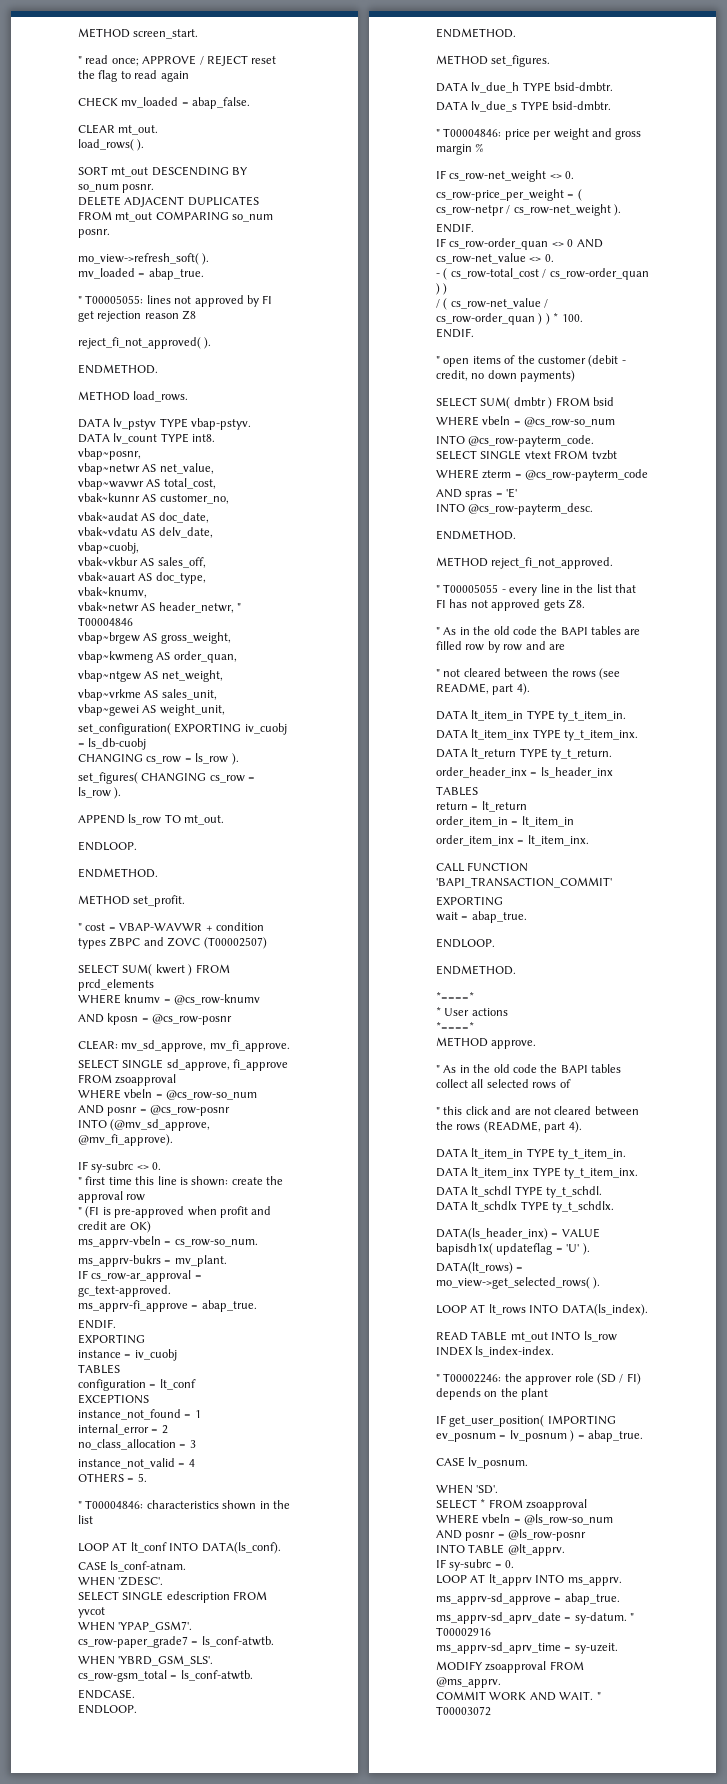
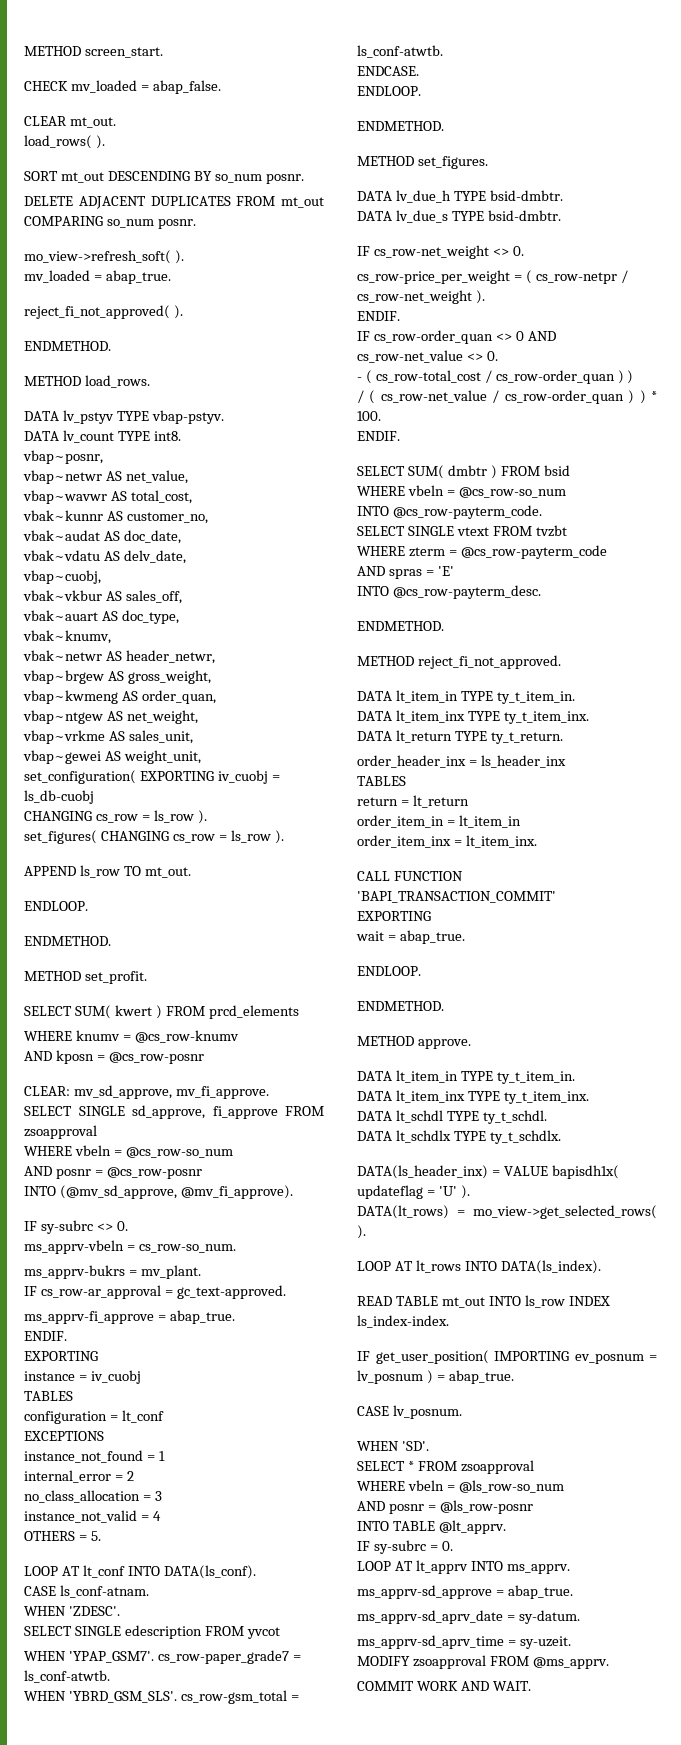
[78,55,277,66] [78,70,189,82] // " read once; APPROVE / REJECT reset the flag to read again -> (163, 52) none
[78,295,273,307] [78,310,197,322] // " T00005055: lines not approved by FI get rejection reason Z8 -> (171, 277) none
[237,603,242,611] [78,617,133,626] " T00004846 -> (215, 657) none
[78,922,264,931] [78,937,267,949] // " cost = VBAP-WAVWR + condition types ZBPC and ZOVC (T00002507) -> (147, 977) none
[78,1176,283,1186] [78,1191,146,1203] [78,1206,272,1218] [78,1221,151,1233] // " first time this line is shown: create the approval row // " (FI is pre-approved when profit and credit are OK) -> (128, 1226) none
[78,1500,290,1510] [78,1515,93,1524] // " T00004846: characteristics shown in the list -> (101, 1536) none
[436,128,642,140] [436,143,485,155] // " T00004846: price per weight and gross margin % -> (561, 215) none
[436,355,626,367] [436,370,576,382] // " open items of the customer (debit - credit, no down payments) -> (400, 436) none
[436,584,636,596] [436,599,585,611] [436,626,641,635] [436,641,565,653] [436,668,621,680] [436,683,530,695] // " T00005055 - every line in the list that FI has not approved gets Z8. // " As in the old code the BAPI tables are filled row by row and are // " not cleared between the rows (see README, part 4). -> (561, 662) none
[436,992,474,1001] [436,1007,508,1016] [436,1022,474,1031] [436,1037,537,1049] [436,1064,621,1073] [436,1079,571,1089] [436,1106,639,1116] [436,1121,582,1133] *====* // * User actions // *====* // METHOD approve. // " As in the old code the BAPI tables collect all selected rows of // " this click and are not cleared between the rows (README, part 4). -> [357,1036,471,1049] METHOD approve.
[436,1373,641,1385] [436,1388,549,1400] // " T00002246: the approver role (SD / FI) depends on the plant -> (449, 1321) none
[630,1613,635,1621] [436,1627,491,1637] " T00002916 -> (580, 1617) none
[596,1692,601,1700] [436,1706,491,1716] " T00003072 -> (531, 1686) none

